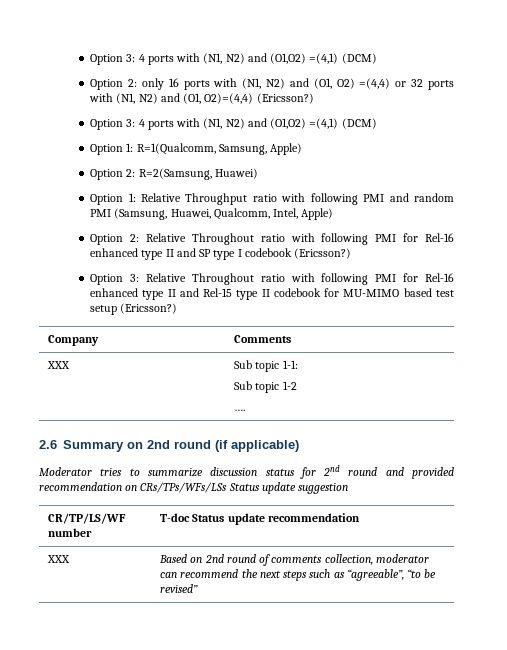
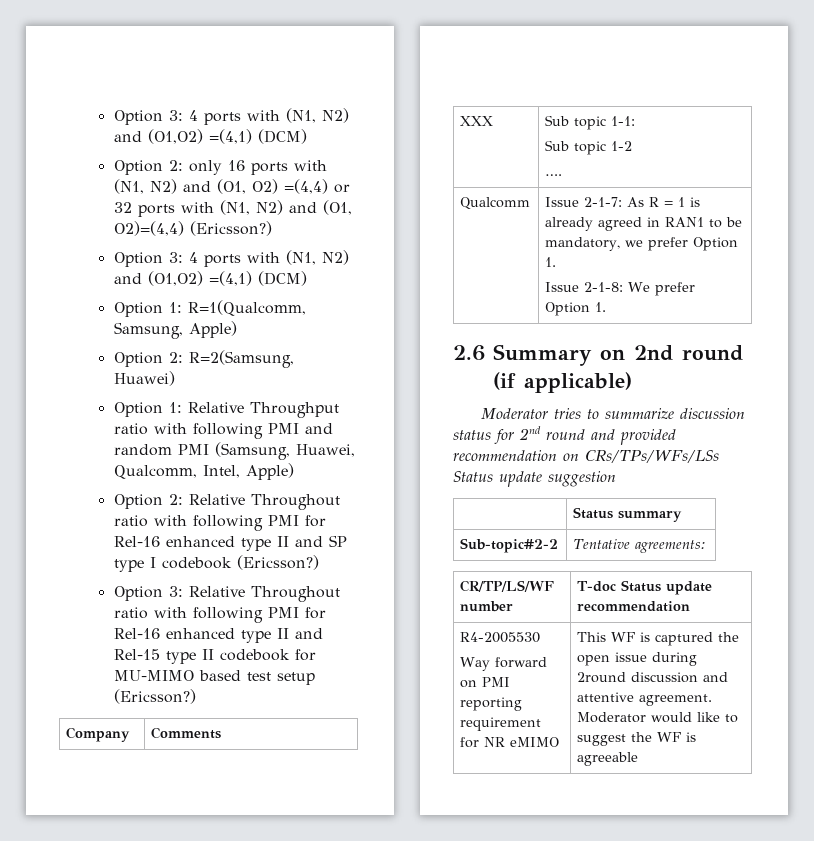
(246, 410) none -> [460,197,531,210] [545,197,701,207] [545,217,743,231] [545,237,739,251] [545,257,557,267] [545,282,696,296] [545,302,607,316] // Qualcomm | Issue 2-1-7: As R = 1 is already agreed in RAN1 to be mandatory, we prefer Option 1. // Issue 2-1-8: We prefer Option 1.
(349, 488) none -> [573,507,683,522] [460,538,559,553] [573,539,707,553] // | Status summary // Sub-topic#2-2 | Tentative agreements:
[47,555,71,563] [159,554,429,566] [160,569,437,581] [160,584,199,593] XXX | Based on 2nd round of comments collection, moderator can recommend the next steps such as “agreeable”, “to be revised” -> [460,632,541,643] [460,657,548,671] [460,677,511,688] [460,697,523,711] [460,717,542,731] [460,737,560,748] [577,632,740,646] [577,652,698,666] [577,672,729,683] [577,692,713,706] [577,712,739,723] [577,732,697,746] [577,752,639,766] R4-2005530 // Way forward on PMI reporting requirement for NR eMIMO | This WF is captured the open issue during 2round discussion and attentive agreement. Moderator would like to suggest the WF is agreeable

